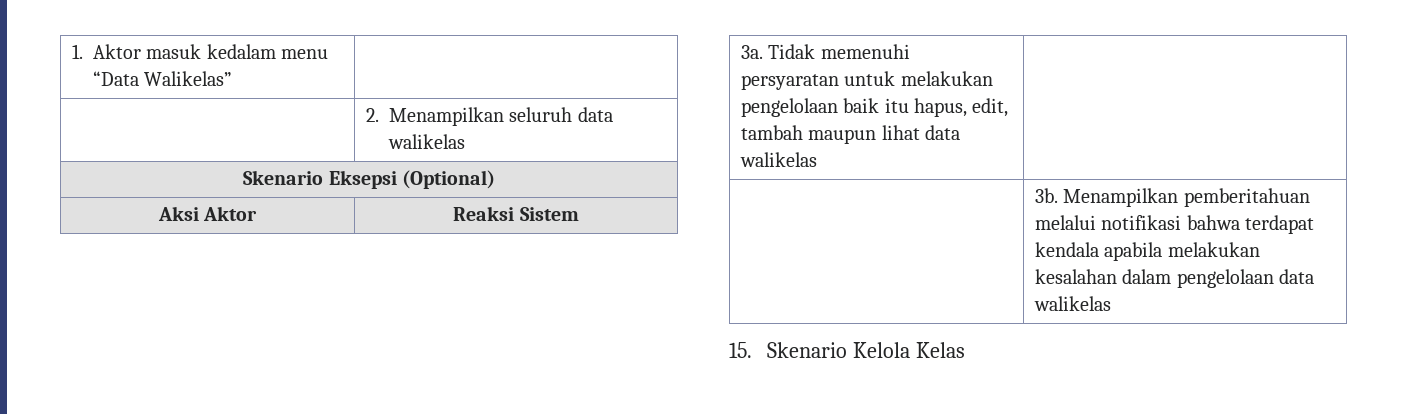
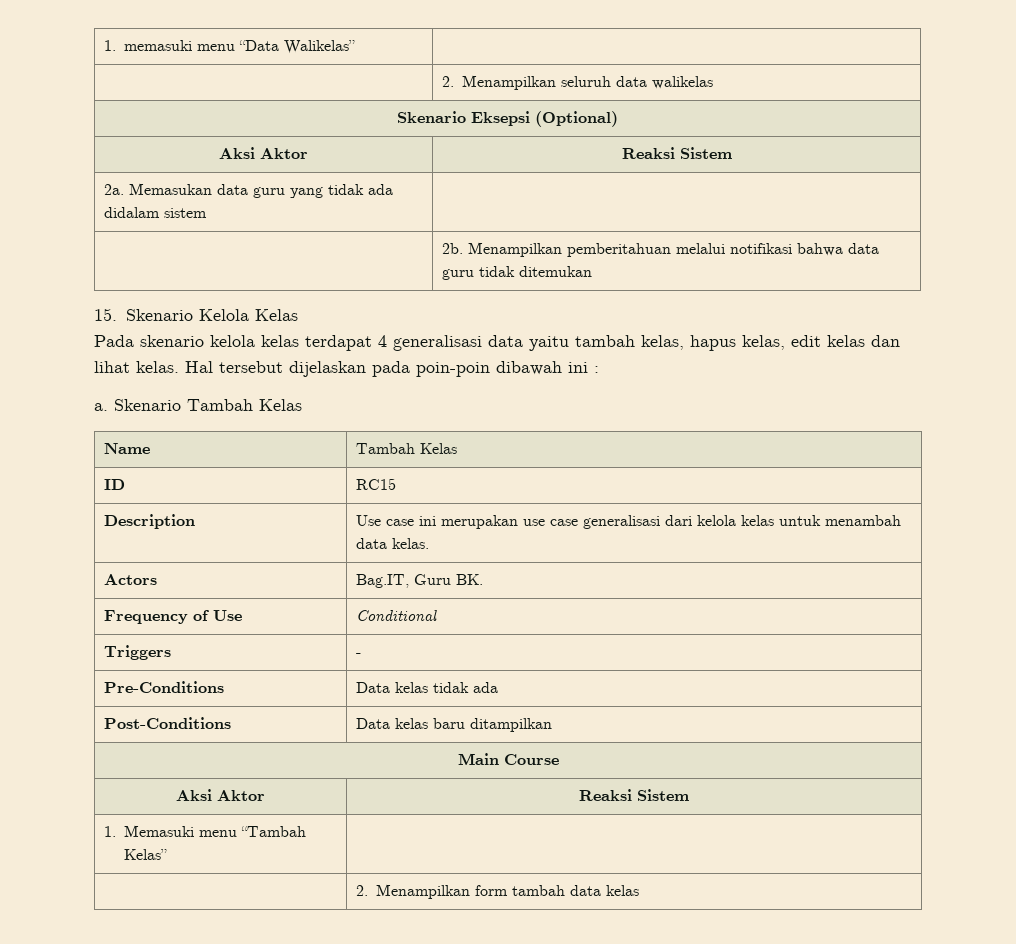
[71,44,276,59] 1. Aktor masuk kedalam -> [103,40,192,51] 1. memasuki
[740,44,910,59] [740,71,993,90] [740,98,1009,117] [740,125,960,144] [739,152,817,167] [1034,188,1058,203] 3a. Tidak memenuhi persyaratan untuk melakukan pengelolaan baik itu hapus, edit, tambah maupun lihat data walikelas | // | 3b. -> [103,183,393,198] [103,207,207,218] [441,243,463,254] 2a. Memasukan data guru yang tidak ada didalam sistem | // | 2b.
[1244,215,1314,234] [1034,242,1260,261] [1034,269,1314,288] [1033,296,1111,311] [729,342,966,358] terdapat kendala apabila melakukan kesalahan dalam pengelolaan data walikelas // 15. Skenario Kelola Kelas -> [847,243,879,254] [441,266,592,280] [94,308,298,321] [94,335,900,351] [94,361,599,377] [94,399,302,411] [103,443,150,454] [355,443,457,454] [103,479,125,490] [355,478,396,490] [103,514,195,529] [355,515,901,529] [355,538,429,549] [103,574,157,585] [355,574,483,588] [103,610,242,624] [355,610,437,621] [103,645,171,660] [355,653,361,657] [103,681,224,693] [355,682,498,693] [103,717,231,729] [355,718,552,732] [457,753,559,765] [176,789,265,801] [579,789,689,801] [103,825,306,837] [123,849,167,860] [355,884,639,899] data guru tidak ditemukan // 15. Skenario Kelola Kelas // Pada skenario kelola kelas terdapat 4 generalisasi data yaitu tambah kelas, hapus kelas, edit kelas dan lihat kelas. Hal tersebut dijelaskan pada poin-poin dibawah ini : // a. Skenario Tambah Kelas // Name | Tambah Kelas // ID | RC15 // Description | Use case ini merupakan use case generalisasi dari kelola kelas untuk menambah data kelas. // Actors | Bag.IT, Guru BK. // Frequency of Use | Conditional // Triggers | - // Pre-Conditions | Data kelas tidak ada // Post-Conditions | Data kelas baru ditampilkan // Main Course // Aksi Aktor | Reaksi Sistem // 1. Memasuki menu “Tambah Kelas” | // | 2. Menampilkan form tambah data kelas

